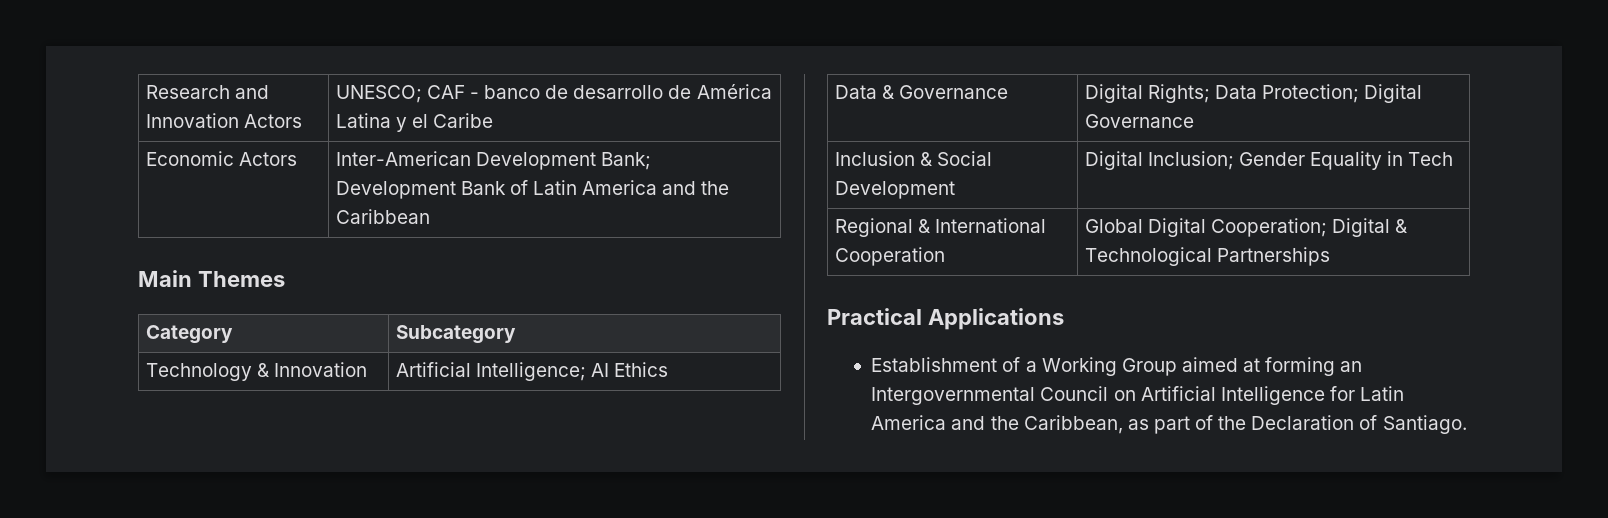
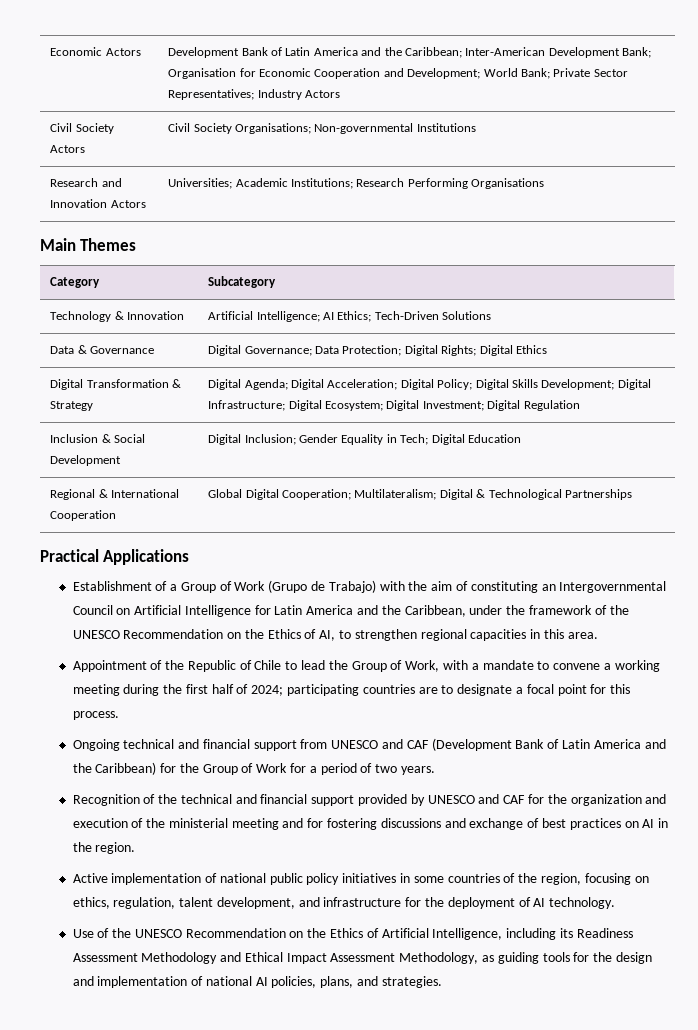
[145,85,269,99] [145,113,302,128] [335,84,772,103] [335,113,494,132] Research and Innovation Actors | UNESCO; CAF - banco de desarrollo de América Latina y el Caribe // -> (50, 51) none
[335,151,651,170] Inter-American Development Bank; -> (141, 52) none
[335,209,430,224] Caribbean -> [404,47,652,58] [168,68,628,79] [168,89,341,100] [50,123,114,134] [50,145,86,153] [168,123,476,134] [50,178,122,187] [50,199,146,208] [168,178,545,189] Caribbean; Inter-American Development Bank; Organisation for Economic Cooperation and Development; World Bank; Private Sector Representatives; Industry Actors // Civil Society Actors | Civil Society Organisations; Non-governmental Institutions // Research and Innovation Actors | Universities; Academic Institutions; Research Performing Organisations
[614,362,669,377] Ethics -> [337,311,492,322] Ethics; Tech-Driven Solutions
[1147,84,1210,103] Rights; -> [244,346,312,356] Governance;
[1084,114,1194,128] Governance -> [441,345,547,356] [50,379,182,390] [50,401,94,411] [208,379,651,390] [208,400,580,411] Rights; Digital Ethics // Digital Transformation & Strategy | Digital Agenda; Digital Acceleration; Digital Policy; Digital Skills Development; Digital Infrastructure; Digital Ecosystem; Digital Investment; Digital Regulation
[1408,152,1454,166] Tech -> [400,434,521,445] Tech; Digital Education
(1327, 227) none -> [354,489,437,500] Multilateralism;
[1041,357,1336,376] Working Group aimed at forming -> [180,580,538,593] Group of Work (Grupo de Trabajo) with the aim of constituting
[1127,415,1467,434] as part of the Declaration of Santiago. -> [469,605,629,615] [72,629,598,641] [72,660,660,672] [72,684,631,696] [72,711,119,720] [72,738,666,751] [72,762,435,775] [72,794,667,806] [72,818,669,830] [72,842,136,854] [72,873,649,885] [72,897,616,909] [72,928,633,940] [72,952,652,964] [72,976,442,988] under the framework of the UNESCO Recommendation on the Ethics of AI, to strengthen regional capacities in this area. // Appointment of the Republic of Chile to lead the Group of Work, with a mandate to convene a working meeting during the first half of 2024; participating countries are to designate a focal point for this process. // Ongoing technical and financial support from UNESCO and CAF (Development Bank of Latin America and the Caribbean) for the Group of Work for a period of two years. // Recognition of the technical and financial support provided by UNESCO and CAF for the organization and execution of the ministerial meeting and for fostering discussions and exchange of best practices on AI in the region. // Active implementation of national public policy initiatives in some countries of the region, focusing on ethics, regulation, talent development, and infrastructure for the deployment of AI technology. // Use of the UNESCO Recommendation on the Ethics of Artificial Intelligence, including its Readiness Assessment Methodology and Ethical Impact Assessment Methodology, as guiding tools for the design and implementation of national AI policies, plans, and strategies.

